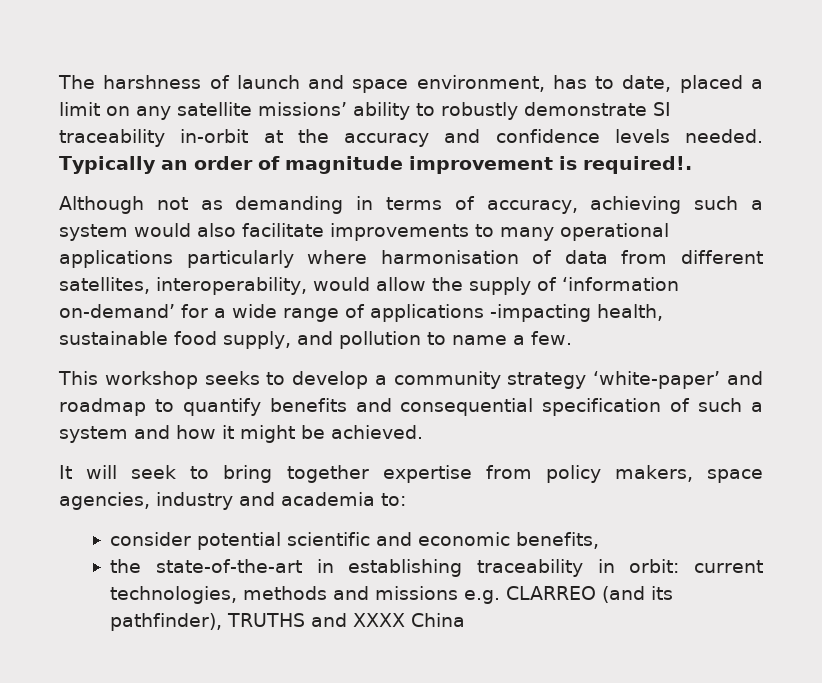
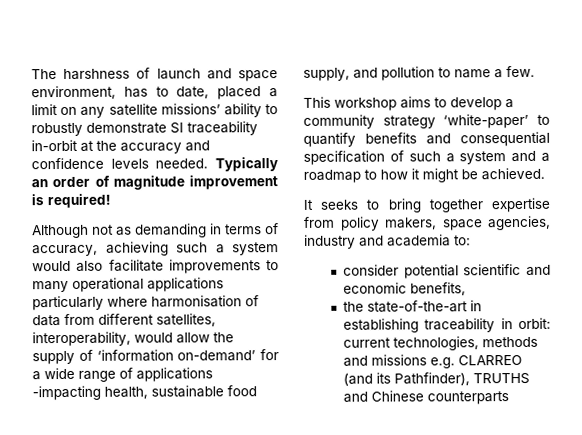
[582,156,692,174] required!. -> [47,193,111,209] required!
[204,371,260,385] seeks -> [400,96,431,109] aims
[727,371,763,385] [59,398,146,416] and roadmap -> (530, 121) none
(170, 432) none -> [541,152,550,162] [303,169,377,183] a roadmap to
[86,465,177,479] will seek -> [320,199,359,210] seeks
[110,613,223,631] pathfinder), -> [394,372,471,386] Pathfinder),
[353,613,466,627] XXXX China -> [371,390,510,405] Chinese counterparts

